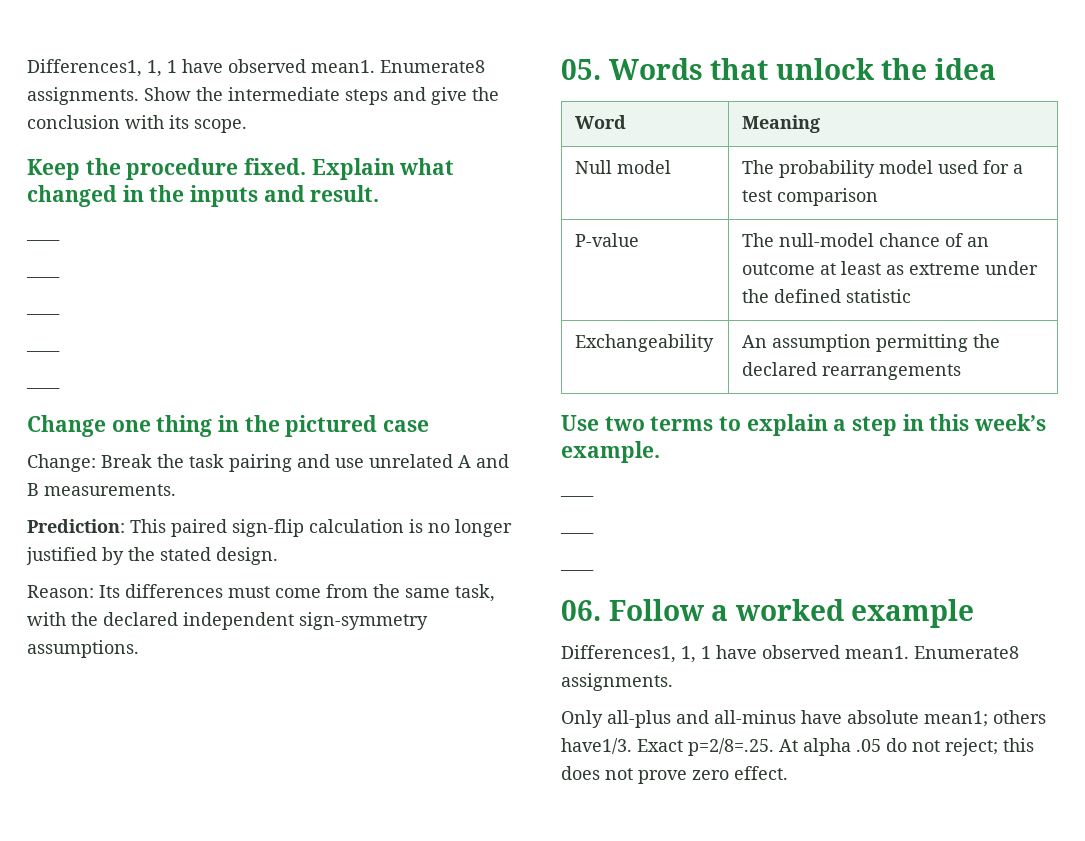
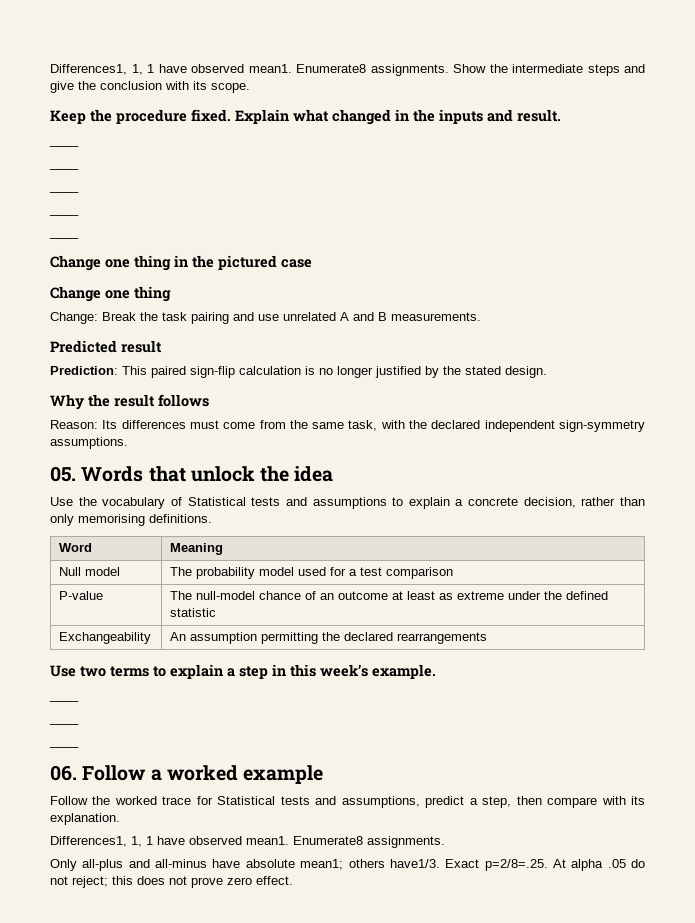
(430, 426) none -> [50,286,171,302] // Change one thing
(176, 490) none -> [50,340,162,353] // Predicted result
(278, 556) none -> [50,394,209,410] // Why the result follows
(996, 69) none -> [50,497,645,509] [50,514,212,526] // Use the vocabulary of Statistical tests and assumptions to explain a concrete decision, rather than only memorising definitions.
(975, 613) none -> [50,796,645,808] [50,813,120,825] // Follow the worked trace for Statistical tests and assumptions, predict a step, then compare with its explanation.

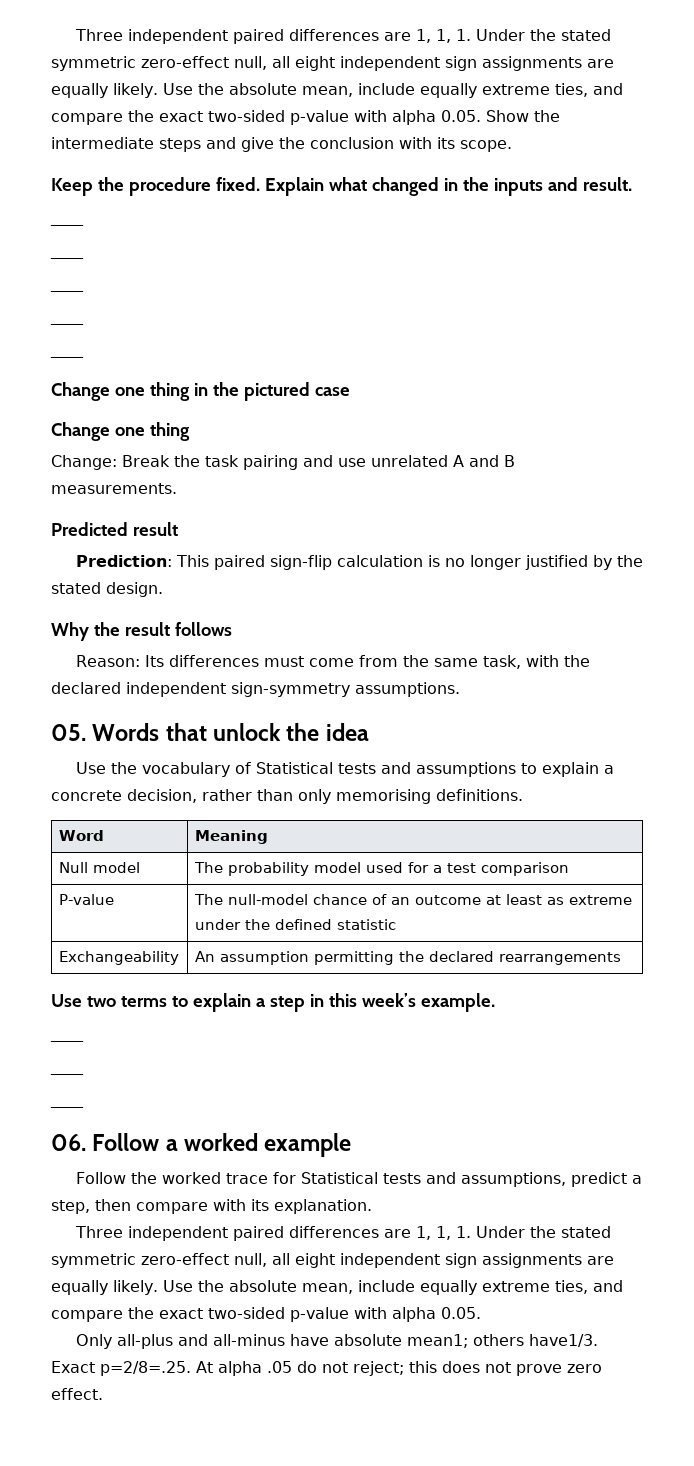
[50,64,449,76] Differences1, 1, 1 have observed mean1. Enumerate8 assignments. -> [74,29,611,44] [51,56,614,71] [51,83,623,98] [51,110,481,125] Three independent paired differences are 1, 1, 1. Under the stated symmetric zero-effect null, all eight independent sign assignments are equally likely. Use the absolute mean, include equally extreme ties, and compare the exact two-sided p-value with alpha 0.05.
[50,836,445,848] Differences1, 1, 1 have observed mean1. Enumerate8 assignments. -> [74,1226,611,1241] [51,1253,614,1268] [51,1280,623,1295] [51,1307,481,1322] Three independent paired differences are 1, 1, 1. Under the stated symmetric zero-effect null, all eight independent sign assignments are equally likely. Use the absolute mean, include equally extreme ties, and compare the exact two-sided p-value with alpha 0.05.

